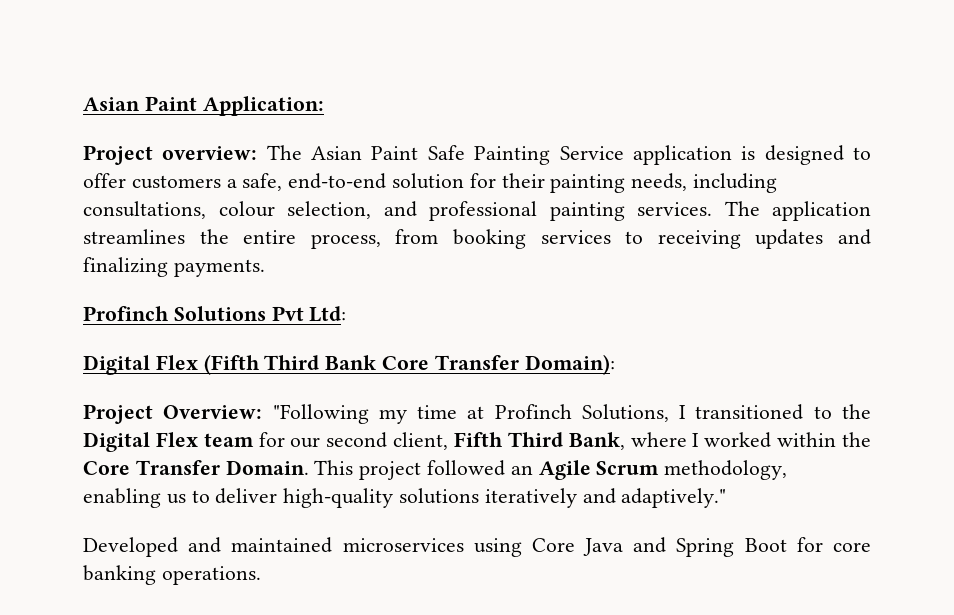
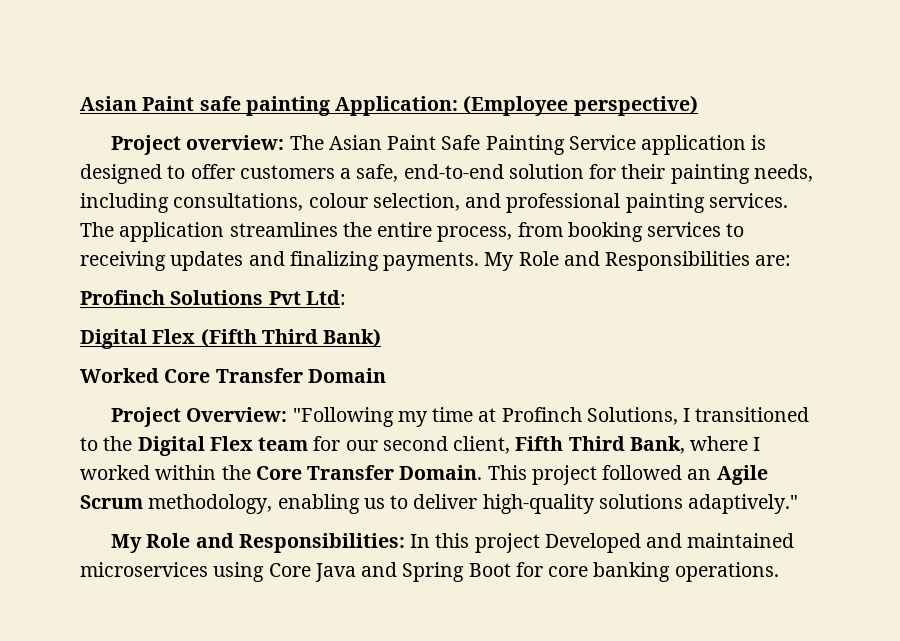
[83,96,197,111] Asian Paint -> [80,96,330,116] Asian Paint safe painting
(324, 106) none -> [463,95,698,116] (Employee perspective)
(265, 268) none -> [484,251,792,271] My Role and Responsibilities are:
[325,354,615,375] Bank Core Transfer Domain): -> [323,328,382,347] [80,368,386,383] Bank) // Worked Core Transfer Domain
[484,488,616,508] iteratively and -> (683, 501) none
(727, 498) none -> [111,533,540,553] My Role and Responsibilities: In this project

